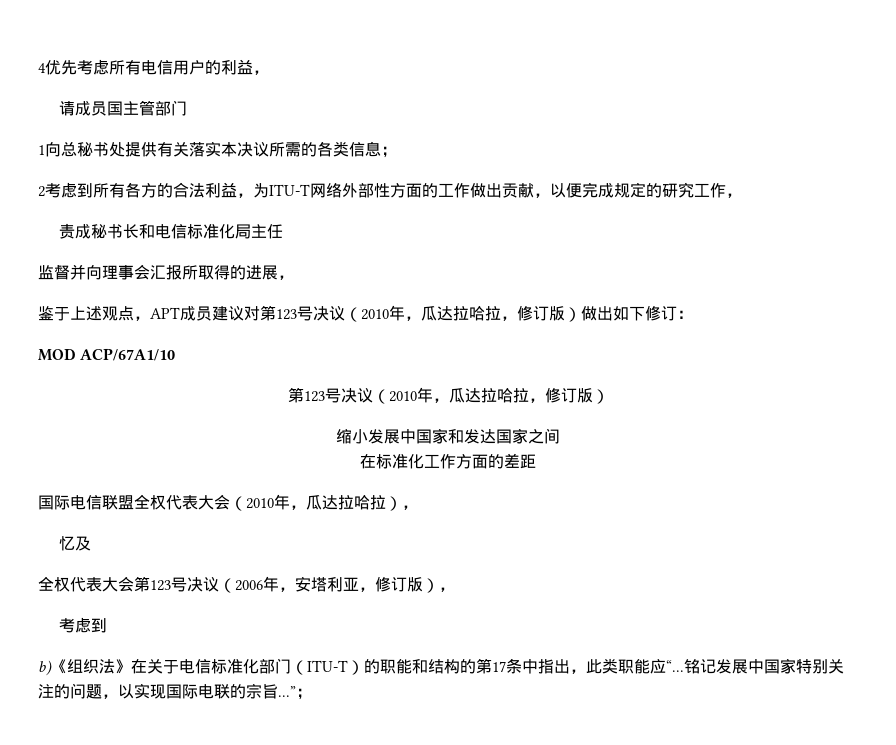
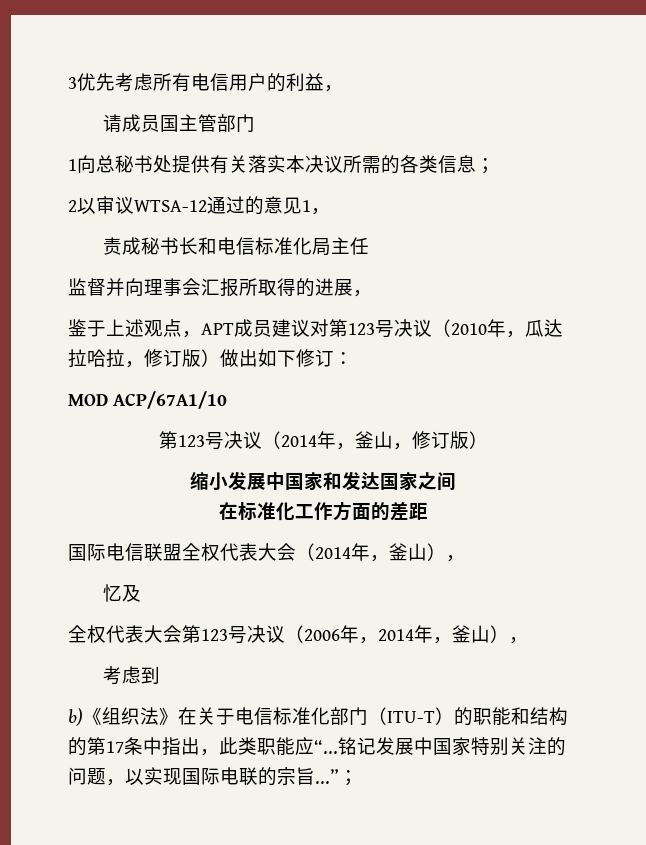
[38,63,46,73] 4 -> [68,77,77,89] 3
[45,182,726,198] 考虑到所有各方的合法利益，为ITU-T网络外部性方面的工作做出贡献，以便完成规定的研究工作 -> [77,196,311,215] 以审议WTSA-12通过的意见1
[388,387,529,403] 2010年，瓜达拉哈拉 -> [280,431,393,450] 2014年，釜山
[246,494,386,510] 2010年，瓜达拉哈拉 -> [315,543,427,562] 2014年，釜山
[295,576,423,592] 安塔利亚，修订版 -> [378,625,490,644] 2014年，釜山

